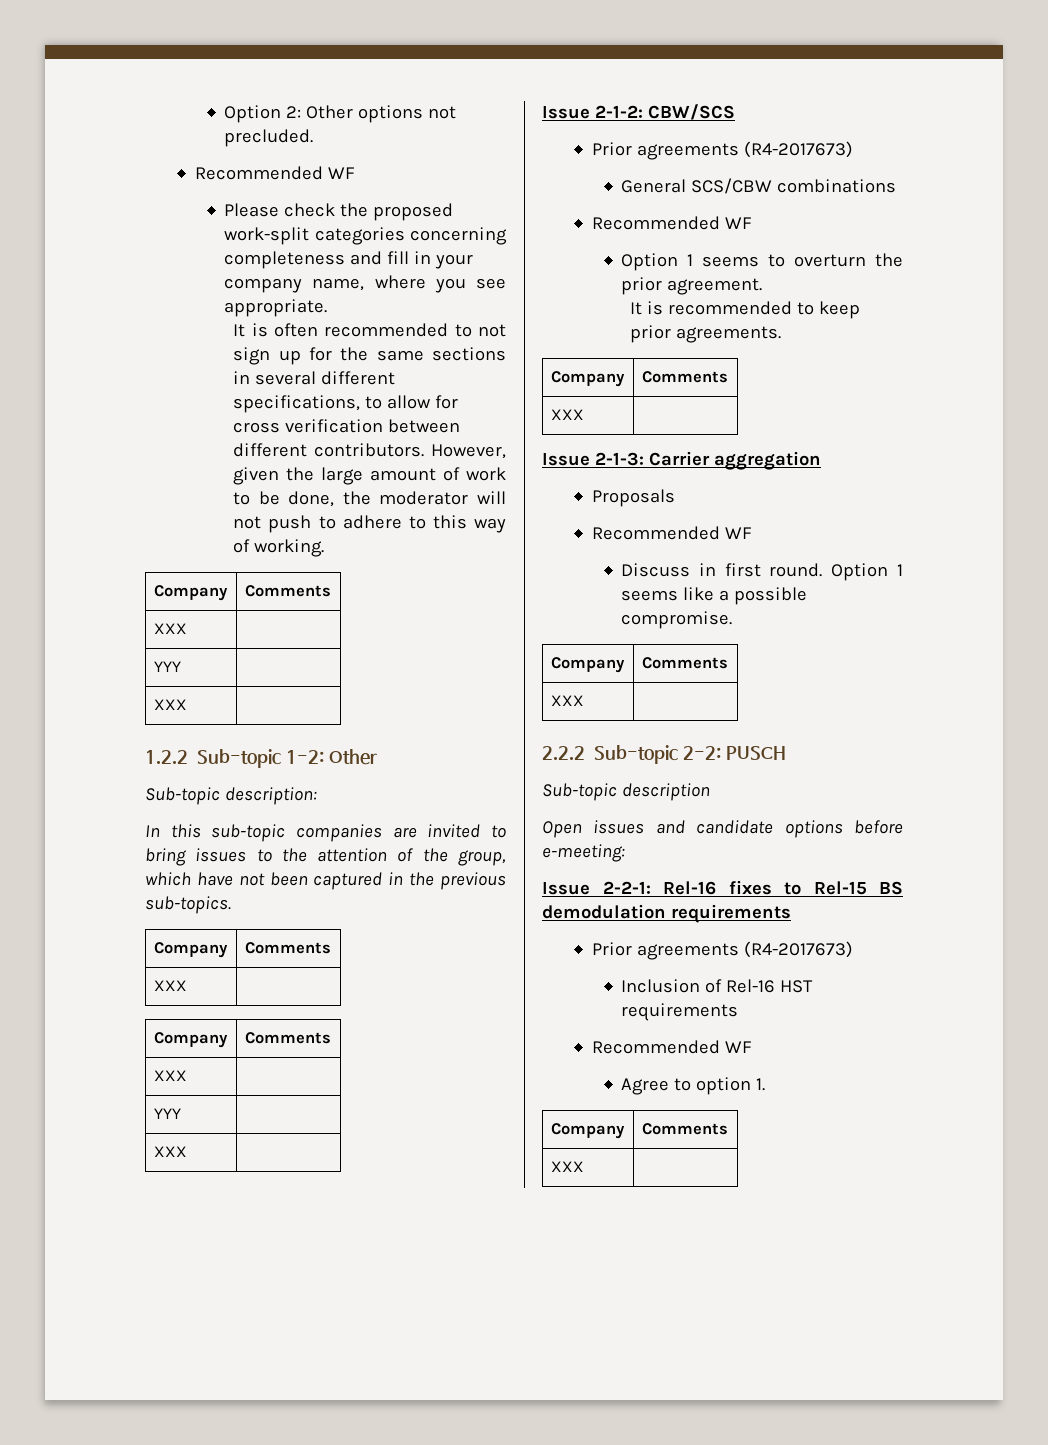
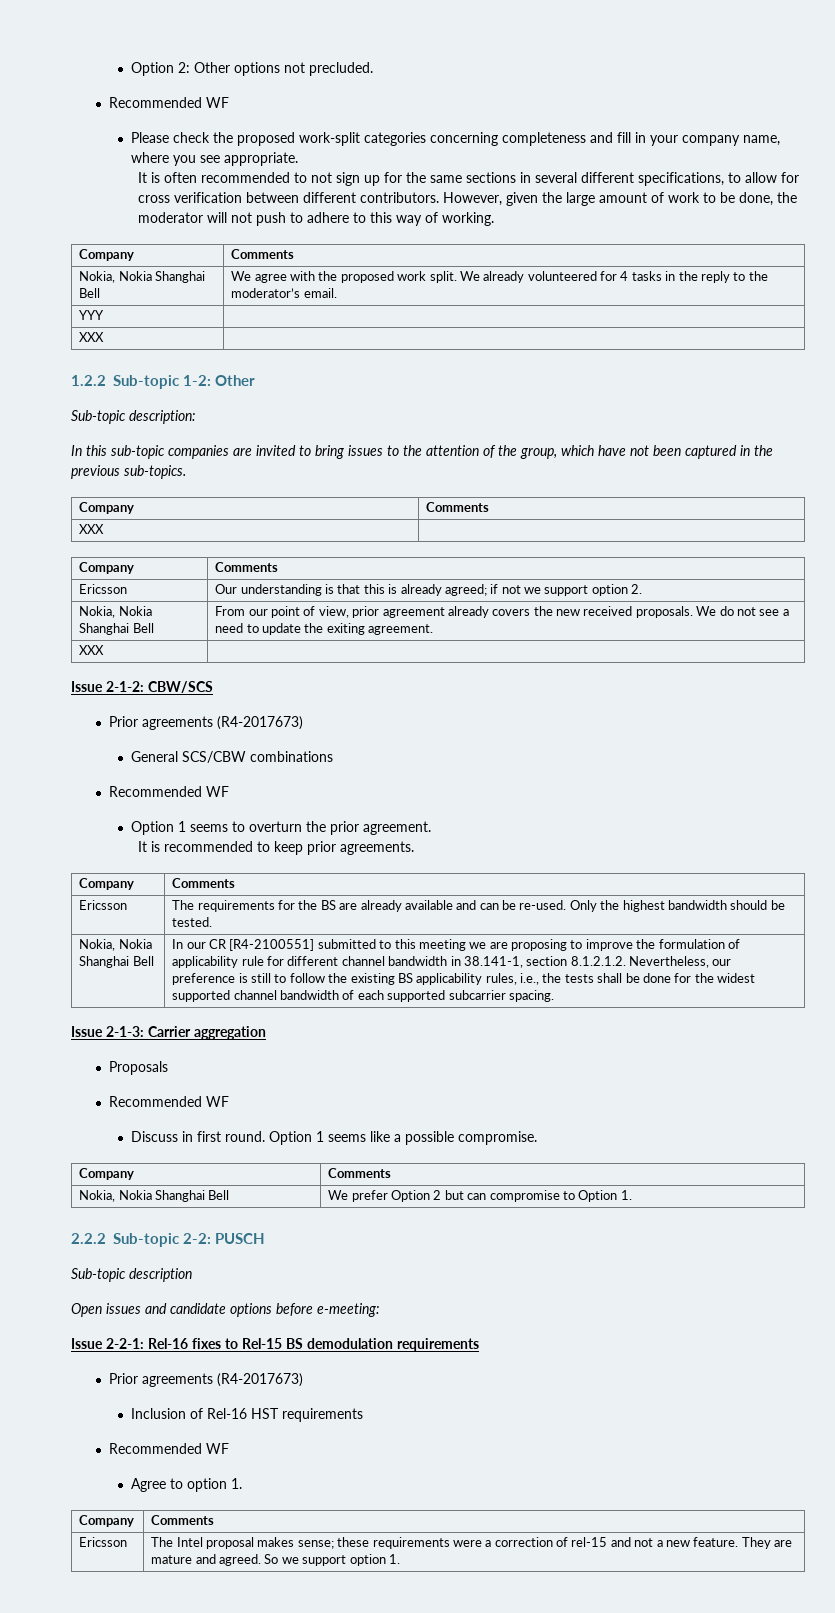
[153,623,187,634] XXX | -> [79,271,206,283] [79,288,101,298] [231,271,768,283] [231,288,337,298] Nokia, Nokia Shanghai Bell | We agree with the proposed work split. We already volunteered for 4 tasks in the reply to the moderator’s email.
[153,1070,187,1081] [153,1108,181,1119] XXX | // YYY | -> [79,584,128,594] [215,584,643,596] [79,606,152,618] [79,623,154,635] [215,606,789,618] [215,623,434,635] Ericsson | Our understanding is that this is already agreed; if not we support option 2. // Nokia, Nokia Shanghai Bell | From our point of view, prior agreement already covers the new received proposals. We do not see a need to update the exiting agreement.
[550,409,584,420] XXX | -> [79,900,128,910] [172,900,785,912] [172,917,213,927] [79,939,152,951] [79,956,154,968] [172,939,740,951] [172,956,732,968] [172,973,756,985] [172,990,554,1002] Ericsson | The requirements for the BS are already available and can be re-used. Only the highest bandwidth should be tested. // Nokia, Nokia Shanghai Bell | In our CR [R4-2100551] submitted to this meeting we are proposing to improve the formulation of applicability rule for different channel bandwidth in 38.141-1, section 8.1.2.1.2. Nevertheless, our preference is still to follow the existing BS applicability rules, i.e., the tests shall be done for the widest supported channel bandwidth of each supported subcarrier spacing.
[550,695,584,706] XXX | -> [79,1190,230,1202] [328,1190,632,1202] Nokia, Nokia Shanghai Bell | We prefer Option 2 but can compromise to Option 1.
[550,1161,584,1172] XXX | -> [79,1537,128,1547] [151,1537,793,1549] [151,1554,400,1566] Ericsson | The Intel proposal makes sense; these requirements were a correction of rel-15 and not a new feature. They are mature and agreed. So we support option 1.

